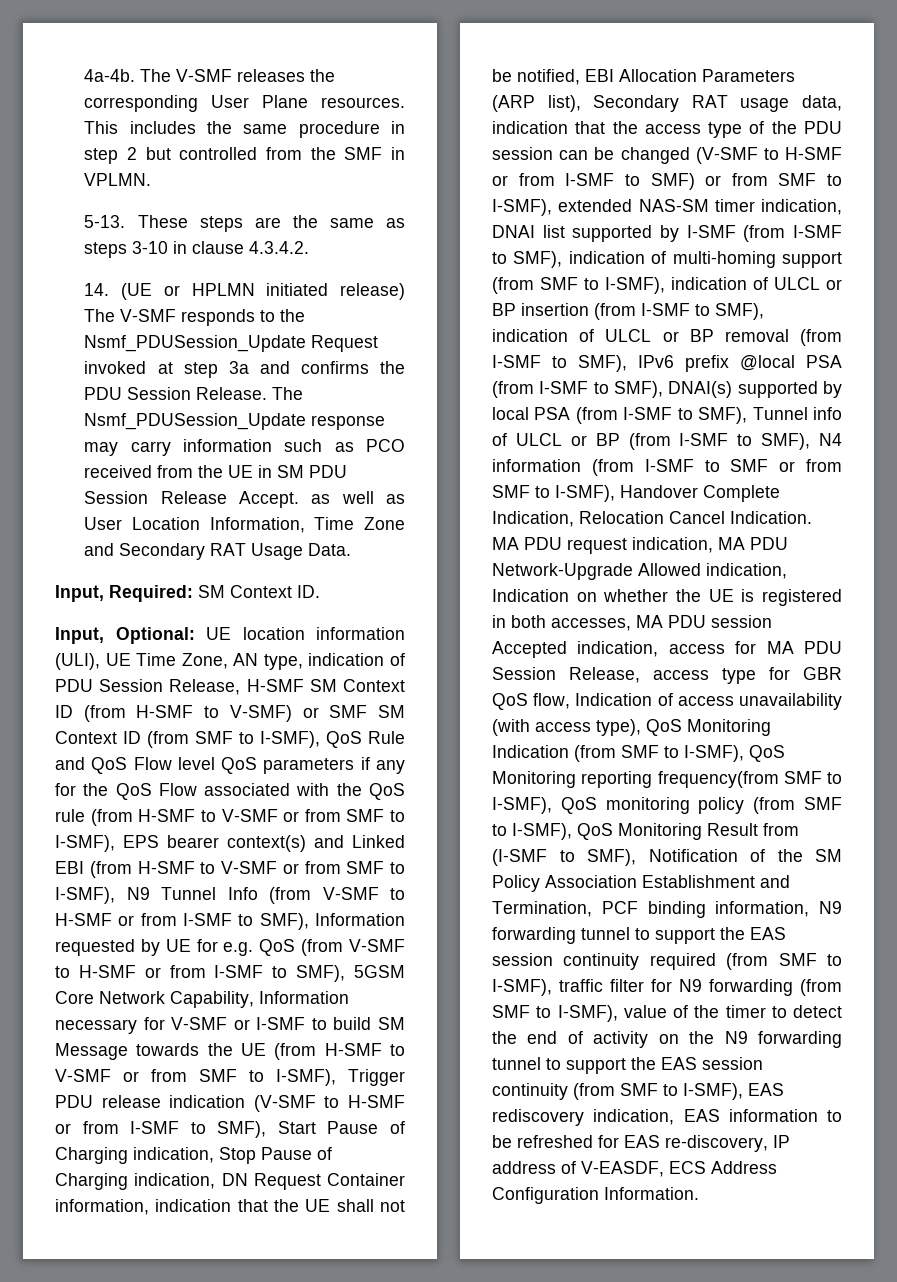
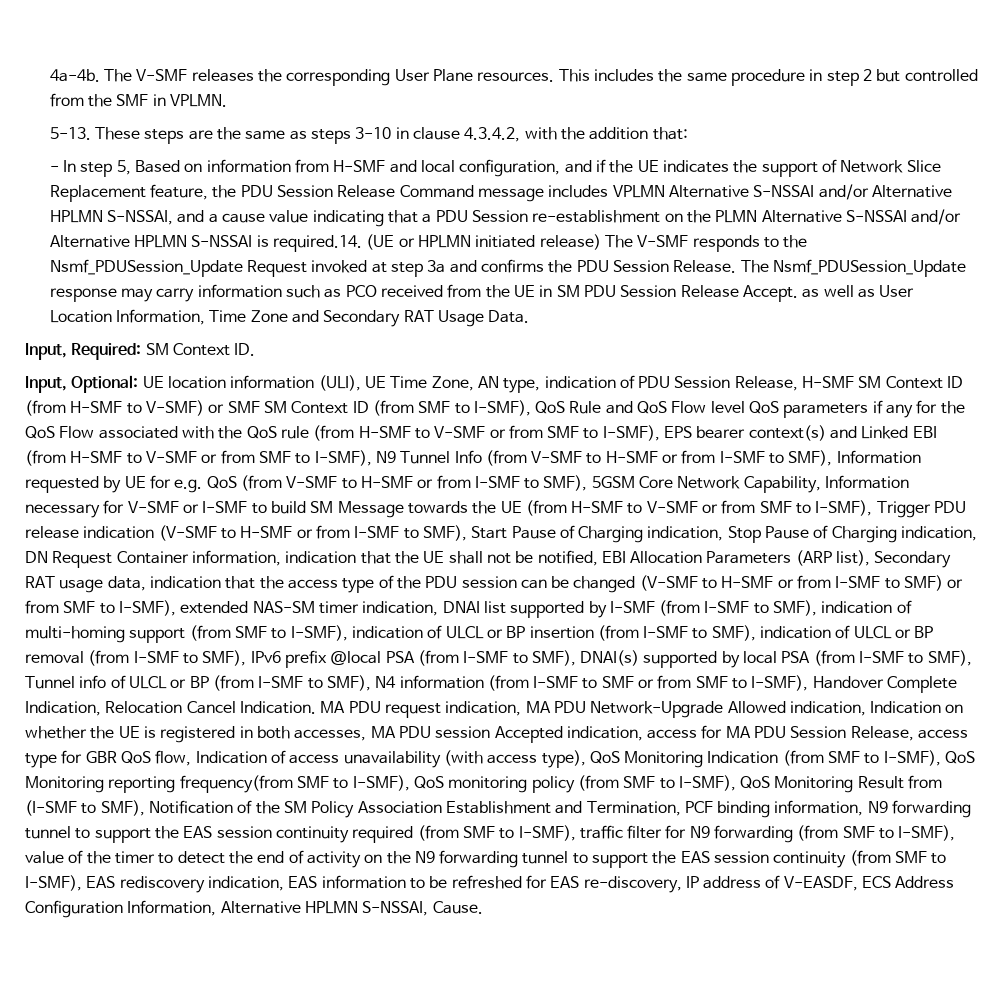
[249,241,310,254] [84,283,110,296] 4.3.4.2. // 14. -> [464,127,688,142] [49,159,941,177] [49,184,952,202] [49,209,962,227] [49,235,363,252] 4.3.4.2, with the addition that: // - In step 5, Based on information from H-SMF and local configuration, and if the UE indicates the support of Network Slice Replacement feature, the PDU Session Release Command message includes VPLMN Alternative S-NSSAI and/or Alternative HPLMN S-NSSAI, and a cause value indicating that a PDU Session re-establishment on the PLMN Alternative S-NSSAI and/or Alternative HPLMN S-NSSAI is required.14.
[604,1187,699,1200] Information. -> [127,900,483,916] Information, Alternative HPLMN S-NSSAI, Cause.

